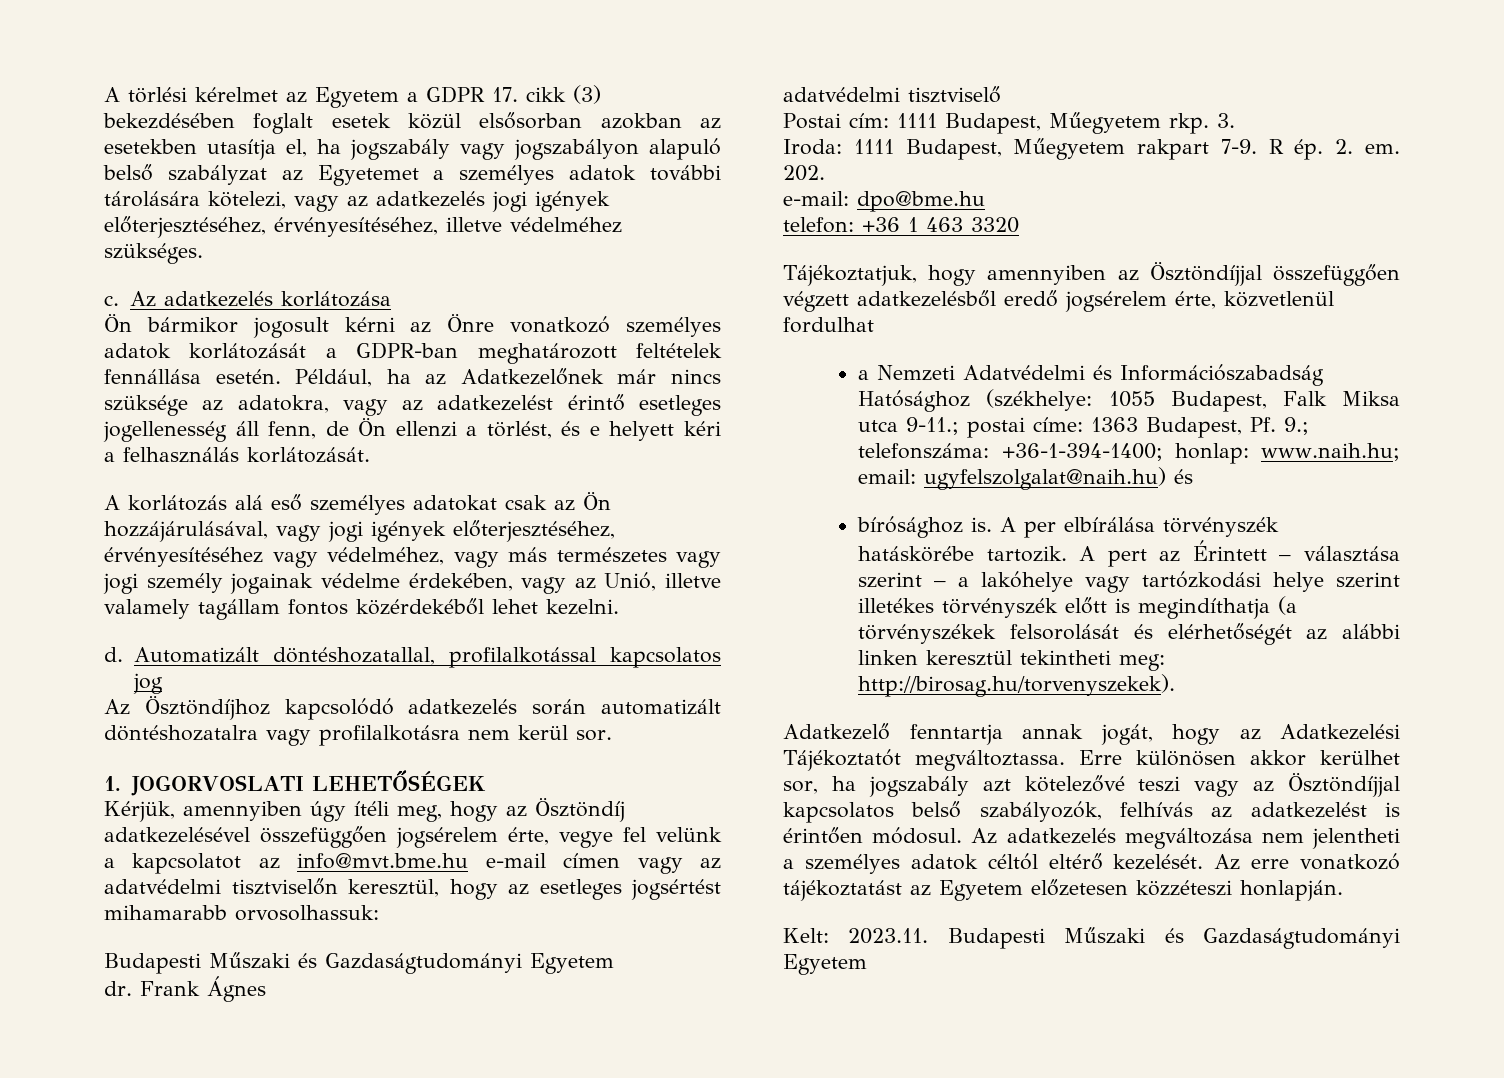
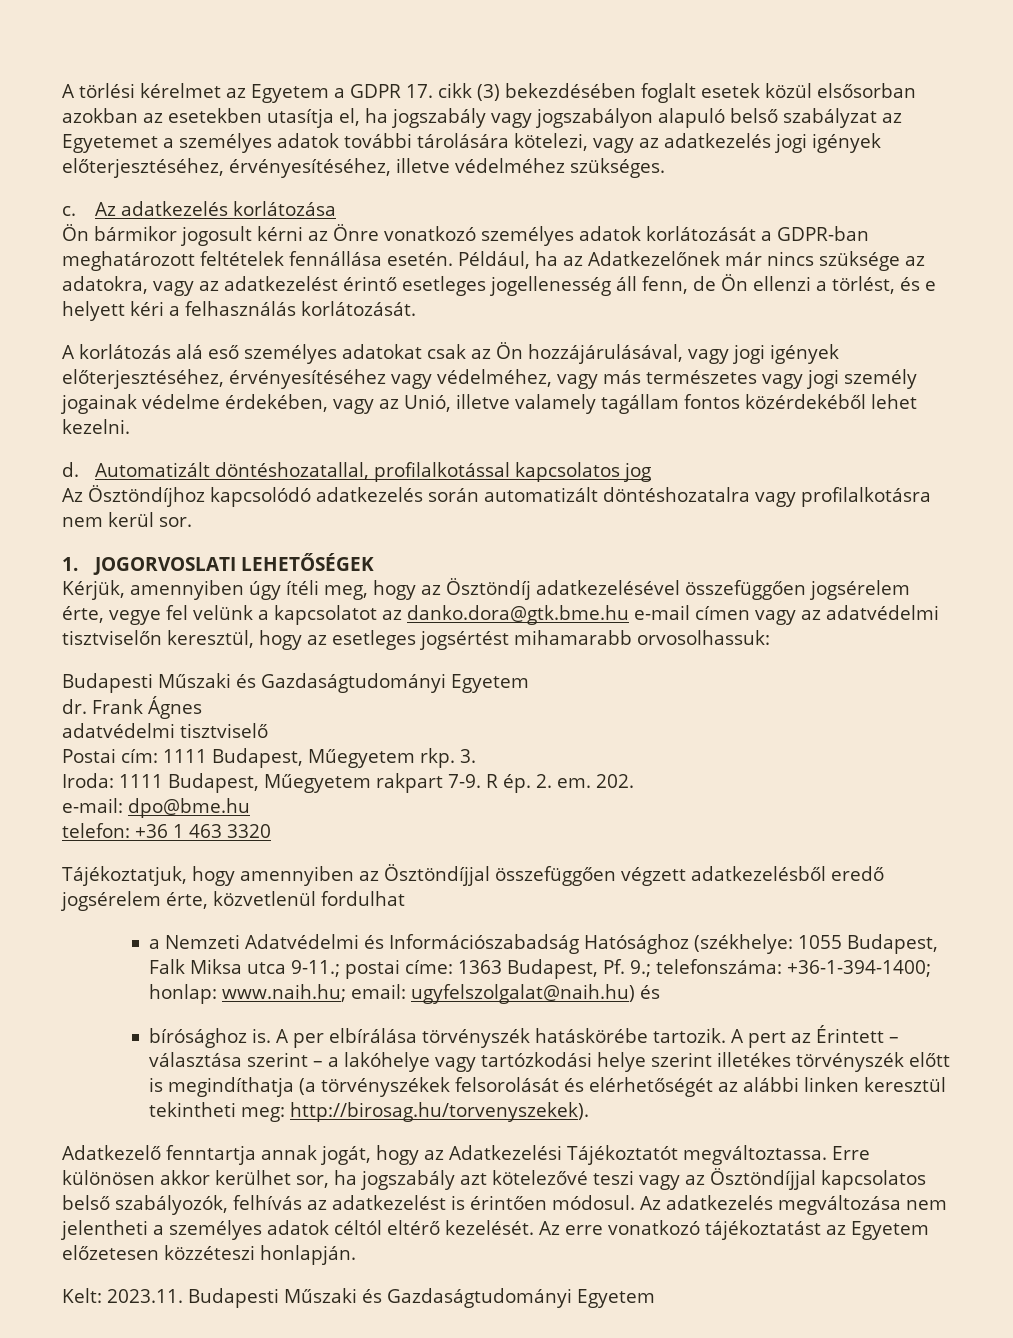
[297,853,469,869] info@mvt.bme.hu -> [407,605,629,625] danko.dora@gtk.bme.hu

